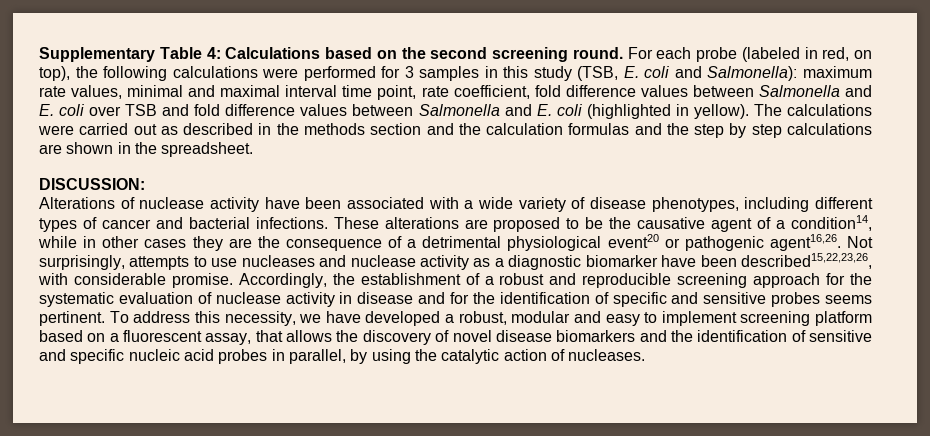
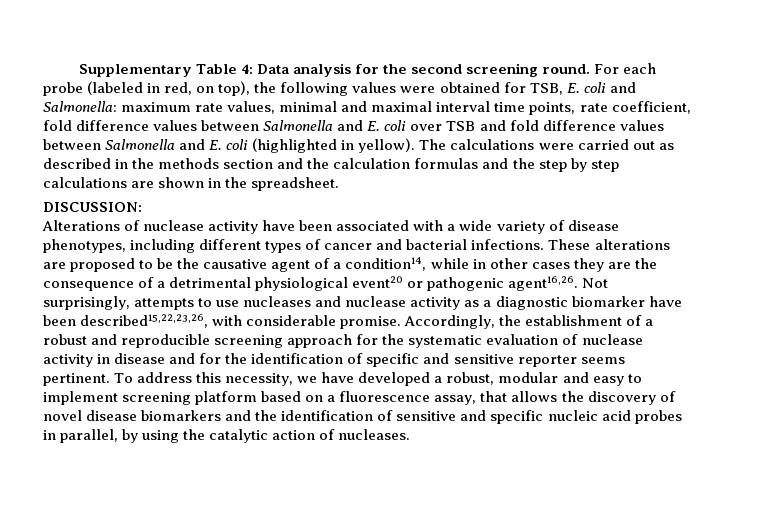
[225,47,397,59] Calculations based on -> [256,63,379,77] Data analysis for
[172,66,619,81] calculations were performed for 3 samples in this study (TSB, -> [352,82,563,95] values were obtained for TSB,
[707,66,798,81] Salmonella): -> [43,101,117,112] Salmonella:
[377,85,417,100] point, -> [529,102,576,115] points,
[771,292,821,307] probes -> [517,355,577,367] reporter
[123,330,203,342] fluorescent -> [339,391,431,402] fluorescence

